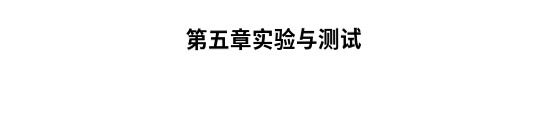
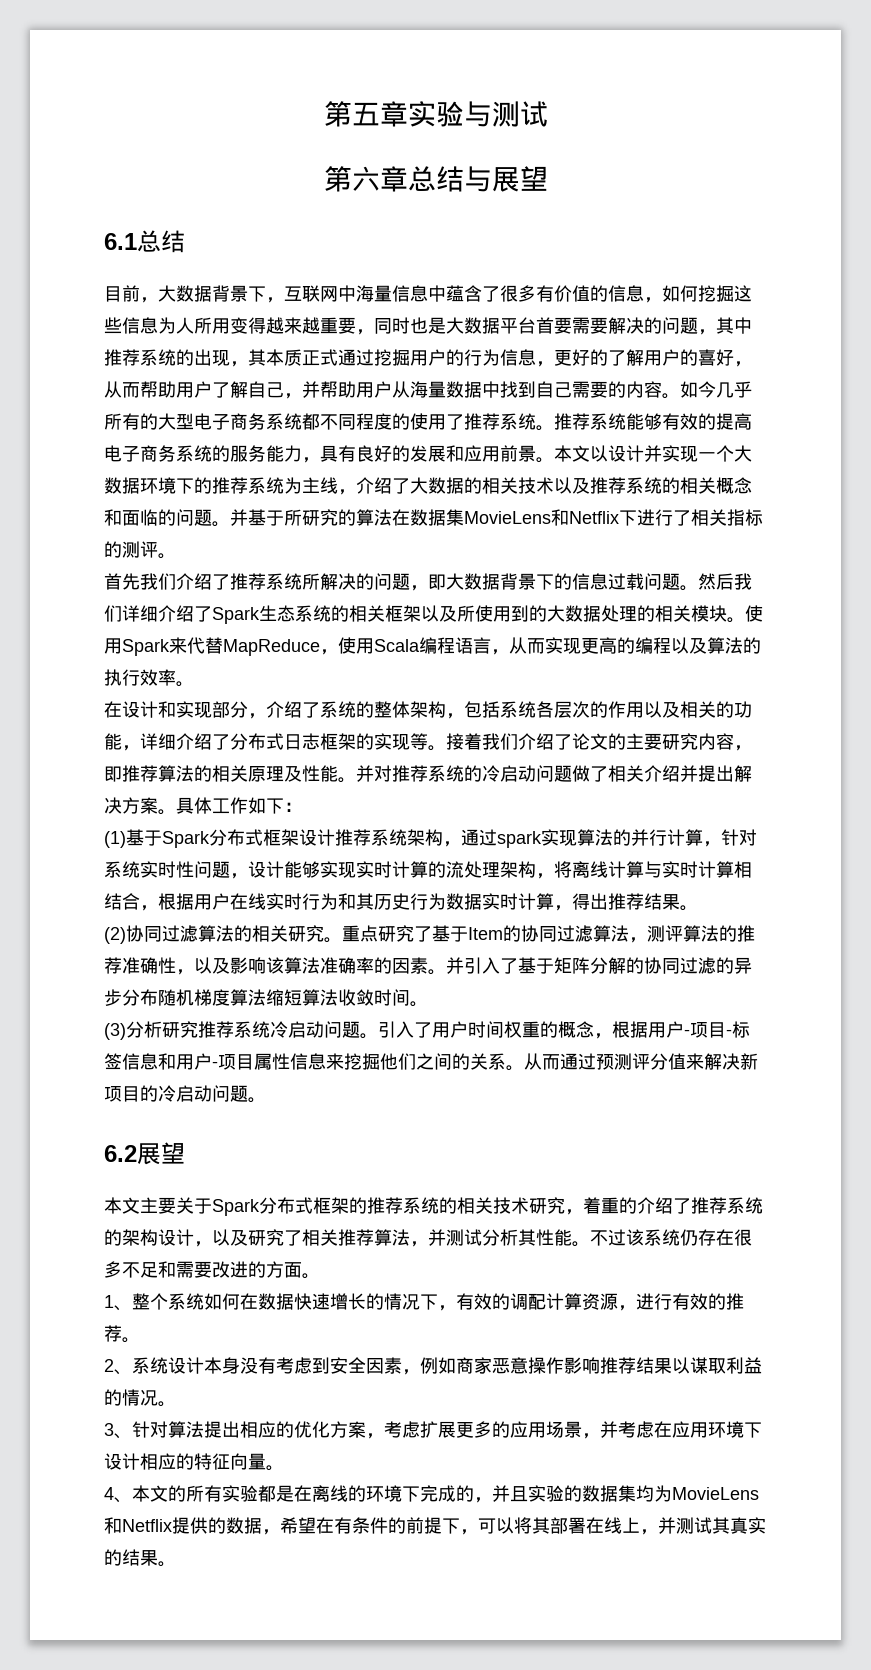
(362, 38) none -> [323,166,548,192] [104,230,185,253] [104,285,752,303] [104,317,752,335] [104,349,752,367] [104,381,752,399] [104,413,752,431] [104,445,752,463] [104,477,752,495] [104,509,763,527] [104,541,176,559] [104,573,752,591] [104,605,763,624] [104,637,761,656] [104,669,194,687] [104,701,752,719] [104,733,752,751] [104,765,752,783] [104,797,302,815] [104,829,757,848] [104,861,752,879] [104,893,698,911] [104,925,755,944] [104,957,752,975] [104,989,428,1007] [104,1021,750,1040] [104,1053,758,1071] [104,1085,266,1103] [104,1142,185,1165] [104,1197,763,1216] [104,1229,752,1247] [104,1261,320,1279] [104,1293,744,1311] [104,1325,140,1343] [104,1357,762,1375] [104,1389,176,1407] [104,1421,762,1439] [104,1453,284,1471] [104,1485,759,1503] [104,1517,766,1535] [104,1549,176,1567] // 第六章总结与展望 // 6.1总结 // 目前，大数据背景下，互联网中海量信息中蕴含了很多有价值的信息，如何挖掘这些信息为人所用变得越来越重要，同时也是大数据平台首要需要解决的问题，其中推荐系统的出现，其本质正式通过挖掘用户的行为信息，更好的了解用户的喜好，从而帮助用户了解自己，并帮助用户从海量数据中找到自己需要的内容。如今几乎所有的大型电子商务系统都不同程度的使用了推荐系统。推荐系统能够有效的提高电子商务系统的服务能力，具有良好的发展和应用前景。本文以设计并实现一个大数据环境下的推荐系统为主线，介绍了大数据的相关技术以及推荐系统的相关概念和面临的问题。并基于所研究的算法在数据集MovieLens和Netflix下进行了相关指标的测评。 // 首先我们介绍了推荐系统所解决的问题，即大数据背景下的信息过载问题。然后我们详细介绍了Spark生态系统的相关框架以及所使用到的大数据处理的相关模块。使用Spark来代替MapReduce，使用Scala编程语言，从而实现更高的编程以及算法的执行效率。 // 在设计和实现部分，介绍了系统的整体架构，包括系统各层次的作用以及相关的功能，详细介绍了分布式日志框架的实现等。接着我们介绍了论文的主要研究内容，即推荐算法的相关原理及性能。并对推荐系统的冷启动问题做了相关介绍并提出解决方案。具体工作如下： // (1)基于Spark分布式框架设计推荐系统架构，通过spark实现算法的并行计算，针对系统实时性问题，设计能够实现实时计算的流处理架构，将离线计算与实时计算相结合，根据用户在线实时行为和其历史行为数据实时计算，得出推荐结果。 // (2)协同过滤算法的相关研究。重点研究了基于Item的协同过滤算法，测评算法的推荐准确性，以及影响该算法准确率的因素。并引入了基于矩阵分解的协同过滤的异步分布随机梯度算法缩短算法收敛时间。 // (3)分析研究推荐系统冷启动问题。引入了用户时间权重的概念，根据用户-项目-标签信息和用户-项目属性信息来挖掘他们之间的关系。从而通过预测评分值来解决新项目的冷启动问题。 // 6.2展望 // 本文主要关于Spark分布式框架的推荐系统的相关技术研究，着重的介绍了推荐系统的架构设计，以及研究了相关推荐算法，并测试分析其性能。不过该系统仍存在很多不足和需要改进的方面。 // 1、整个系统如何在数据快速增长的情况下，有效的调配计算资源，进行有效的推荐。 // 2、系统设计本身没有考虑到安全因素，例如商家恶意操作影响推荐结果以谋取利益的情况。 // 3、针对算法提出相应的优化方案，考虑扩展更多的应用场景，并考虑在应用环境下设计相应的特征向量。 // 4、本文的所有实验都是在离线的环境下完成的，并且实验的数据集均为MovieLens和Netflix提供的数据，希望在有条件的前提下，可以将其部署在线上，并测试其真实的结果。

